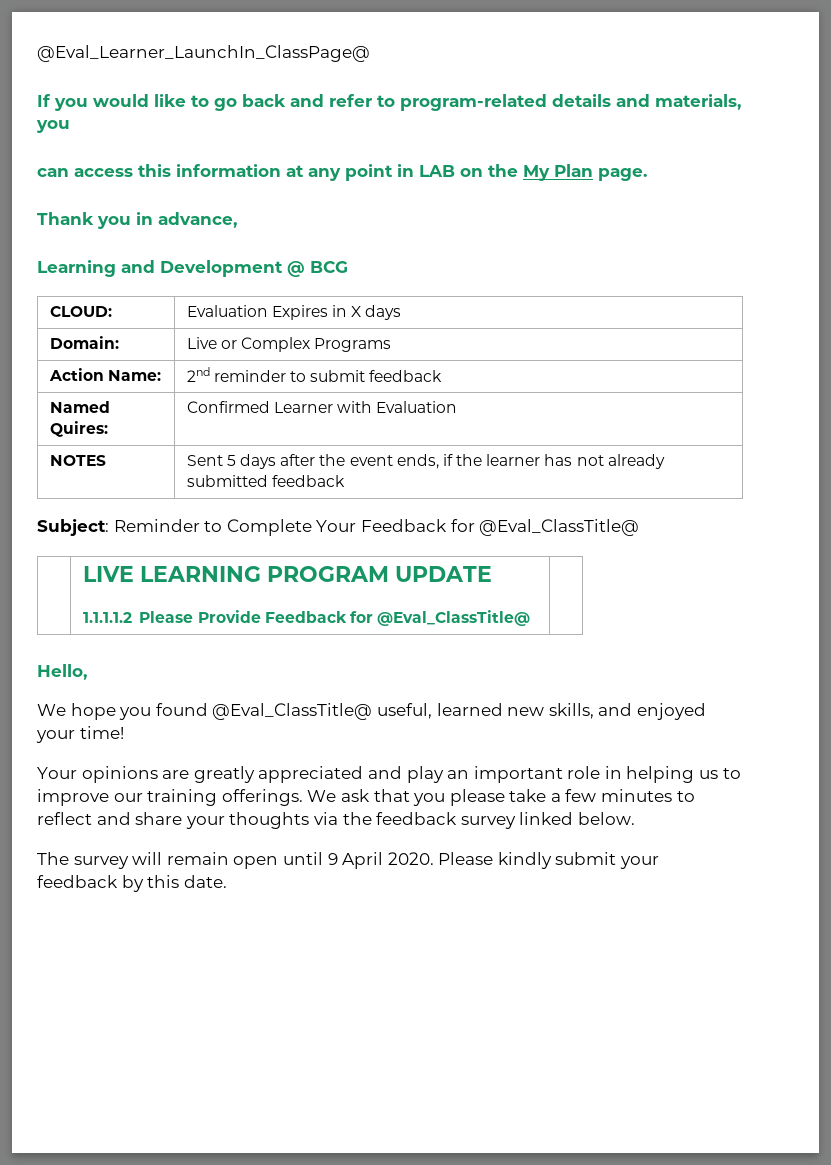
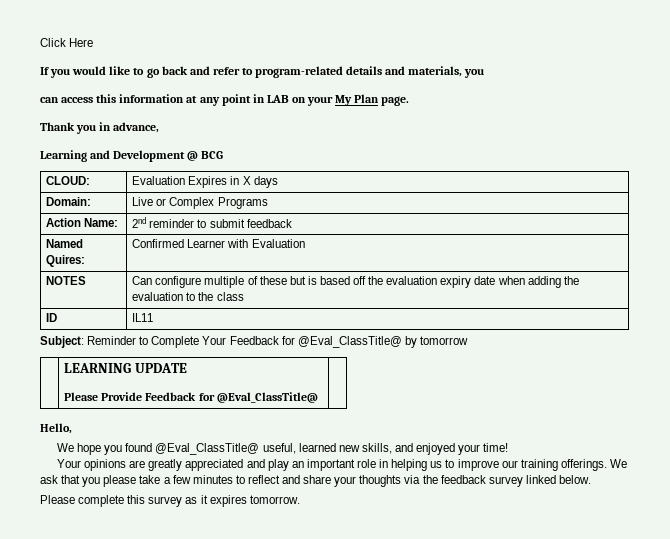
[37,45,370,62] @Eval_Learner_LaunchIn_ClassPage@ -> [40,38,94,47] Click Here
[488,164,518,177] the -> [307,96,334,106] your
[186,454,665,469] [186,475,345,487] Sent 5 days after the event ends, if the learner has not already submitted feedback -> [132,276,579,288] [132,292,244,301] [46,313,58,322] [132,313,154,322] Can configure multiple of these but is based off the evaluation expiry date when adding the evaluation to the class // ID | IL11
[82,566,389,582] // | LIVE LEARNING PROGRAM -> [404,336,468,348] [64,363,132,373] by tomorrow // | LEARNING
[82,612,132,623] 1.1.1.1.2 -> (187, 368) none
[37,852,660,869] [37,875,227,892] The survey will remain open until 9 April 2020. Please kindly submit your feedback by this date. -> [40,495,300,507] Please complete this survey as it expires tomorrow.

